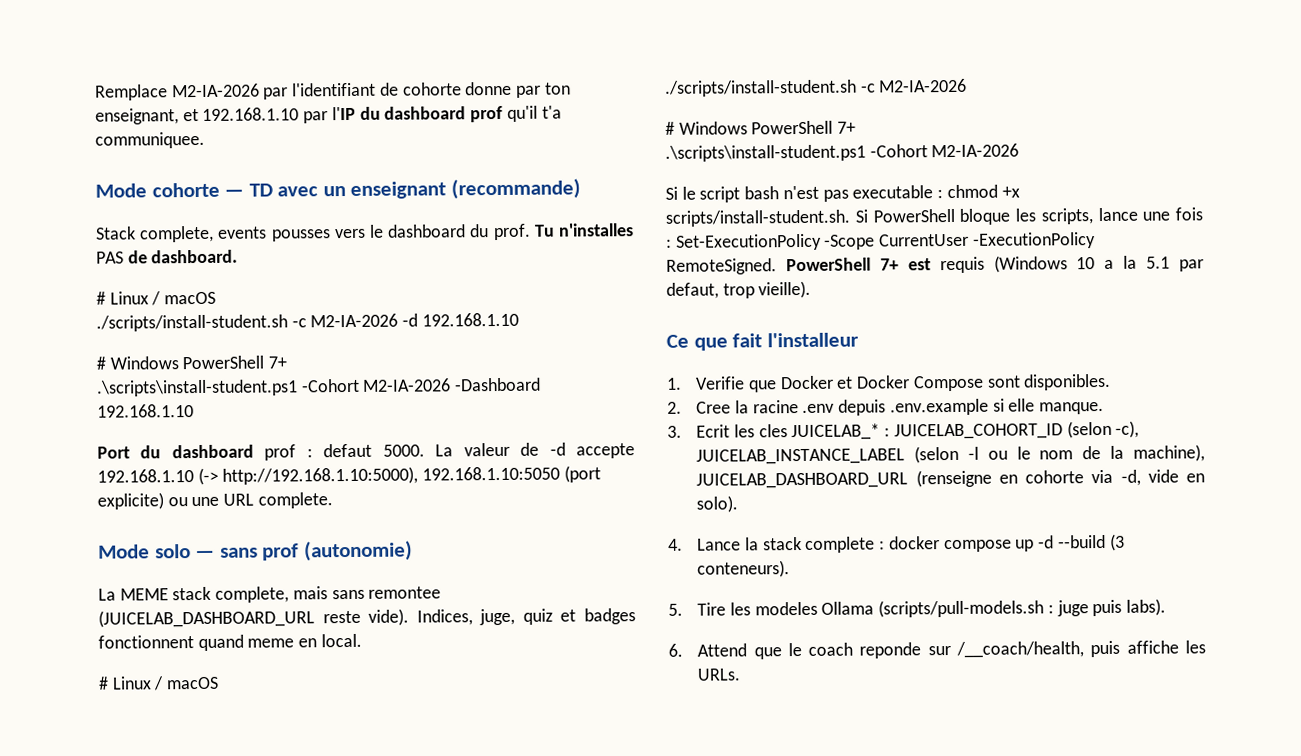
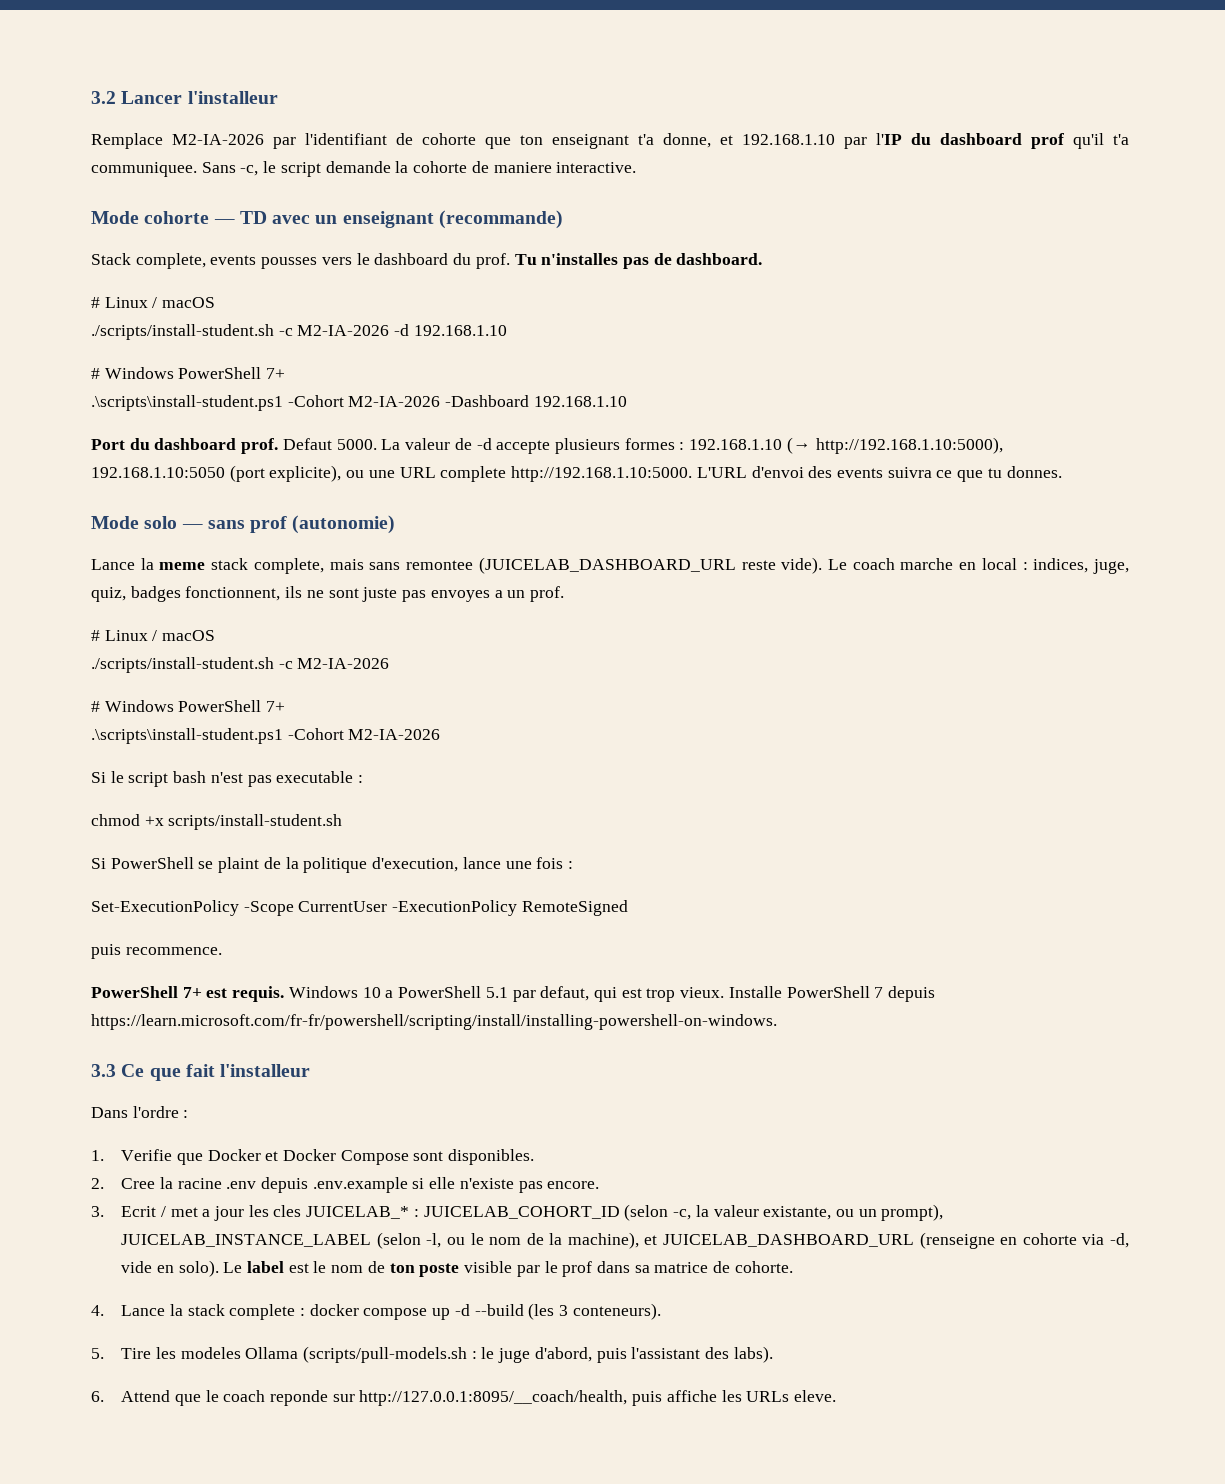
(95, 92) none -> [91,91,278,104] 3.2 Lancer l'installeur //
[465,81,571,98] [95,108,179,125] donne par ton enseignant, -> [485,133,711,149] que ton enseignant t'a donne,
(205, 140) none -> [201,161,637,177] Sans -c, le script demande la cohorte de maniere interactive.
[96,251,124,264] PAS -> [622,257,649,269] pas
[264,443,373,461] prof : defaut -> [241,438,332,454] prof. Defaut
[97,467,219,486] 192.168.1.10 (-> -> [554,437,811,454] plusieurs formes : 192.168.1.10 (→
[97,492,164,510] explicite) -> [269,465,342,482] explicite),
[257,492,333,509] complete. -> [440,466,1062,482] complete http://192.168.1.10:5000. L'URL d'envoi des events suivra ce que tu donnes.
[98,588,169,601] La MEME -> [91,558,206,570] Lance la meme
[416,608,636,626] [98,633,362,652] Indices, juge, quiz et badges fonctionnent quand meme en local. -> [827,558,1129,574] [91,586,564,602] Le coach marche en local : indices, juge, quiz, badges fonctionnent, ils ne sont juste pas envoyes a un prof.
(944, 194) none -> (364, 779) //
[665,209,850,227] scripts/install-student.sh. -> [168,814,343,830] scripts/install-student.sh //
[959,208,1093,225] bloque les scripts, -> [198,857,459,873] se plaint de la politique d'execution,
(672, 243) none -> (573, 865) //
[666,258,777,275] RemoteSigned. -> [521,900,628,916] [91,944,222,959] RemoteSigned // puis recommence. //
[939,255,1068,274] requis (Windows -> [232,986,358,1002] requis. Windows
[1123,255,1138,269] la -> [398,986,482,998] PowerShell
[722,280,812,299] trop vieille). // -> [593,986,936,1002] [91,1014,777,1030] [91,1064,116,1077] qui est trop vieux. Installe PowerShell 7 depuis https://learn.microsoft.com/fr-fr/powershell/scripting/install/installing-powershell-on-windows. // 3.3
(859, 340) none -> [91,1106,189,1118] // Dans l'ordre :
[1039,401,1105,415] manque. -> [459,1178,600,1193] n'existe pas encore.
(731, 431) none -> [160,1206,245,1221] / met a jour
[1115,420,1140,438] -c), -> [673,1204,944,1221] -c, la valeur existante, ou un prompt),
[967,446,979,460] -l -> [426,1233,442,1248] -l,
(1205, 453) none -> [644,1235,658,1245] et
(739, 504) none -> [223,1261,793,1277] Le label est le nom de ton poste visible par le prof dans sa matrice de cohorte.
[1109,533,1125,551] (3 -> [528,1303,569,1320] (les 3
[1056,599,1123,617] juge puis -> [481,1347,730,1363] le juge d'abord, puis l'assistant des
[956,641,1085,658] /__coach/health, -> [359,1390,628,1406] http://127.0.0.1:8095/__coach/health,
[697,668,742,681] URLs. -> [746,1390,837,1402] URLs eleve.

